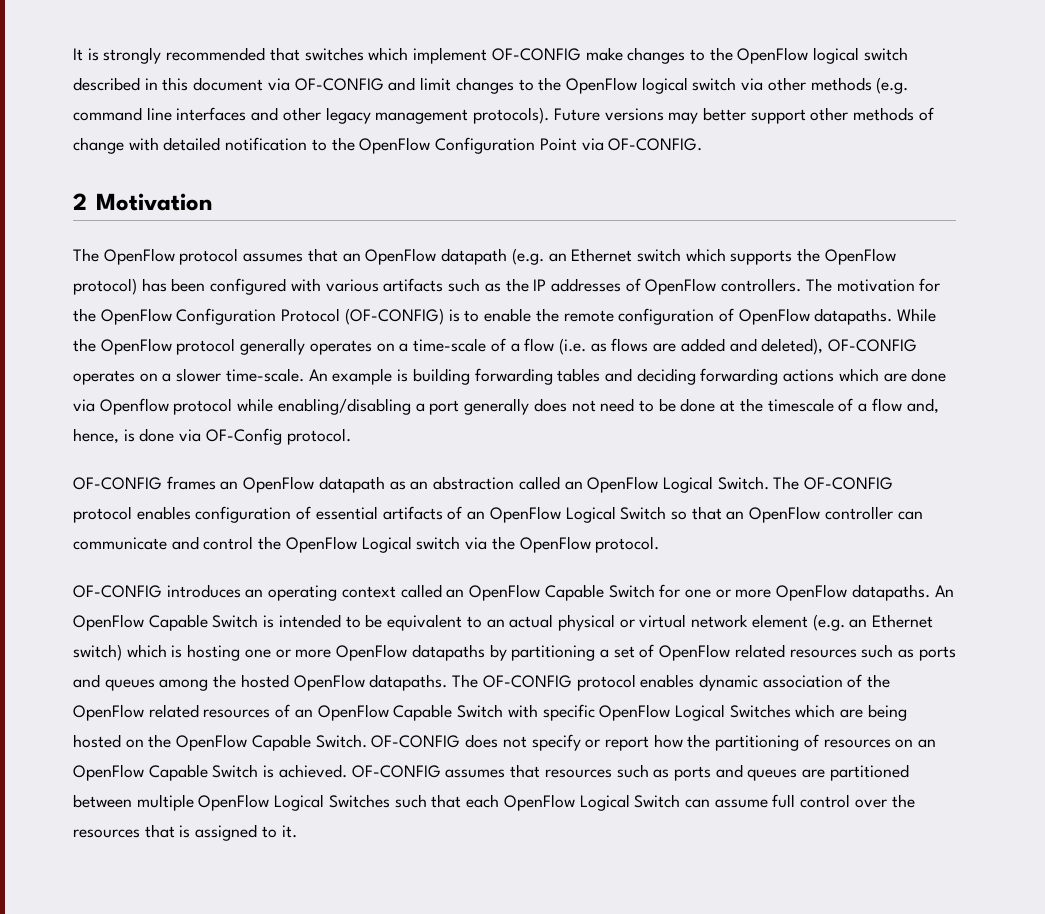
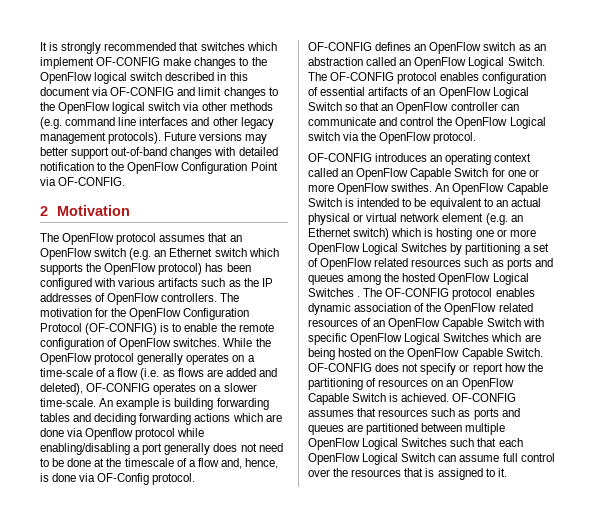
[810,107,934,121] [73,137,124,154] other methods of change -> [111,147,213,159] out-of-band changes
[441,248,508,265] datapath -> [94,248,127,257] switch
[814,308,893,325] datapaths. -> [173,338,221,347] switches.
[166,476,385,493] frames an OpenFlow datapath -> [375,42,516,54] defines an OpenFlow switch
[851,584,930,601] datapaths. -> [391,183,433,192] swithes.
[411,644,485,661] datapaths -> [362,243,448,255] Logical Switches
[369,674,448,691] datapaths. -> [492,273,529,285] [308,288,361,297] Logical Switches .

